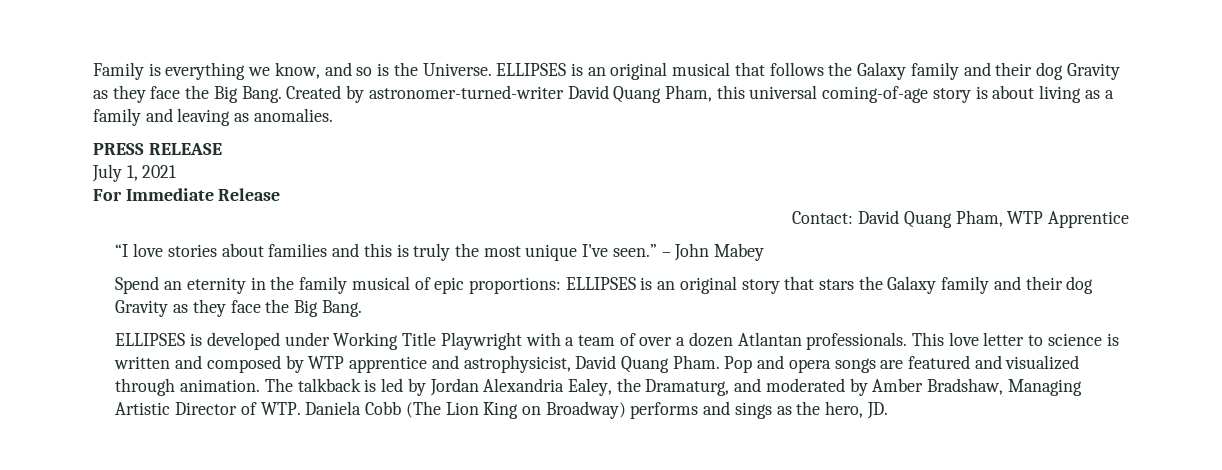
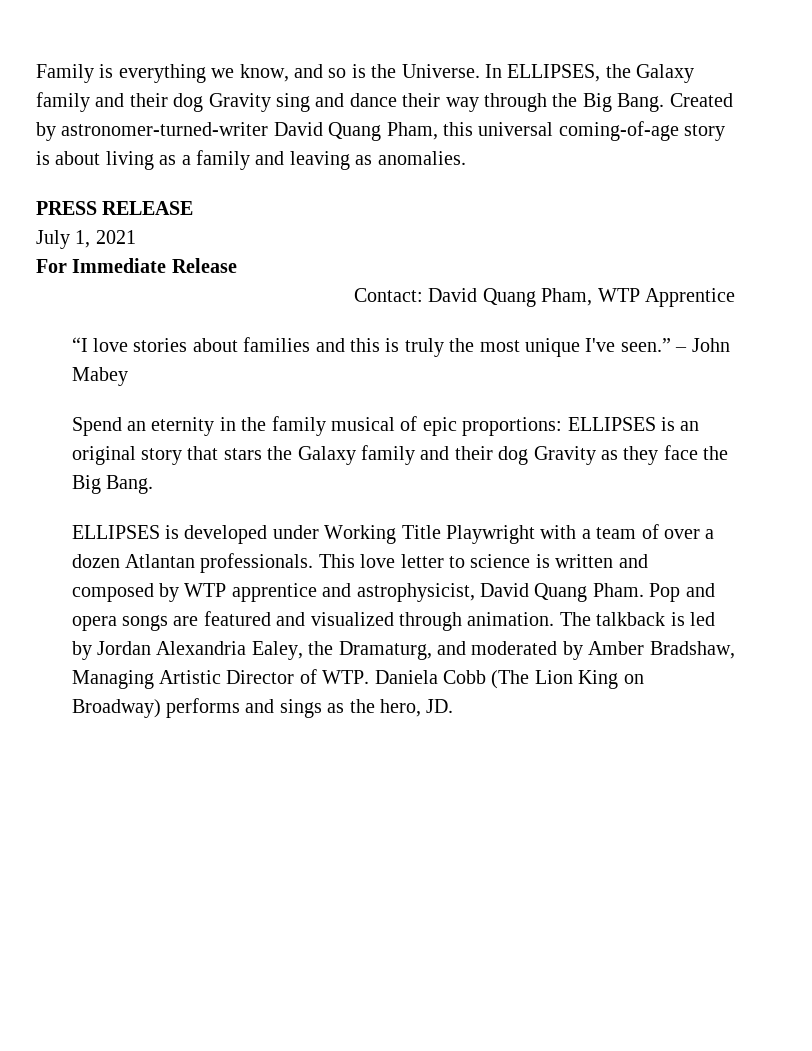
[496,62,1120,80] [93,85,181,103] ELLIPSES is an original musical that follows the Galaxy family and their dog Gravity as they face -> [484,64,695,83] [36,92,547,112] In ELLIPSES, the Galaxy family and their dog Gravity sing and dance their way through

